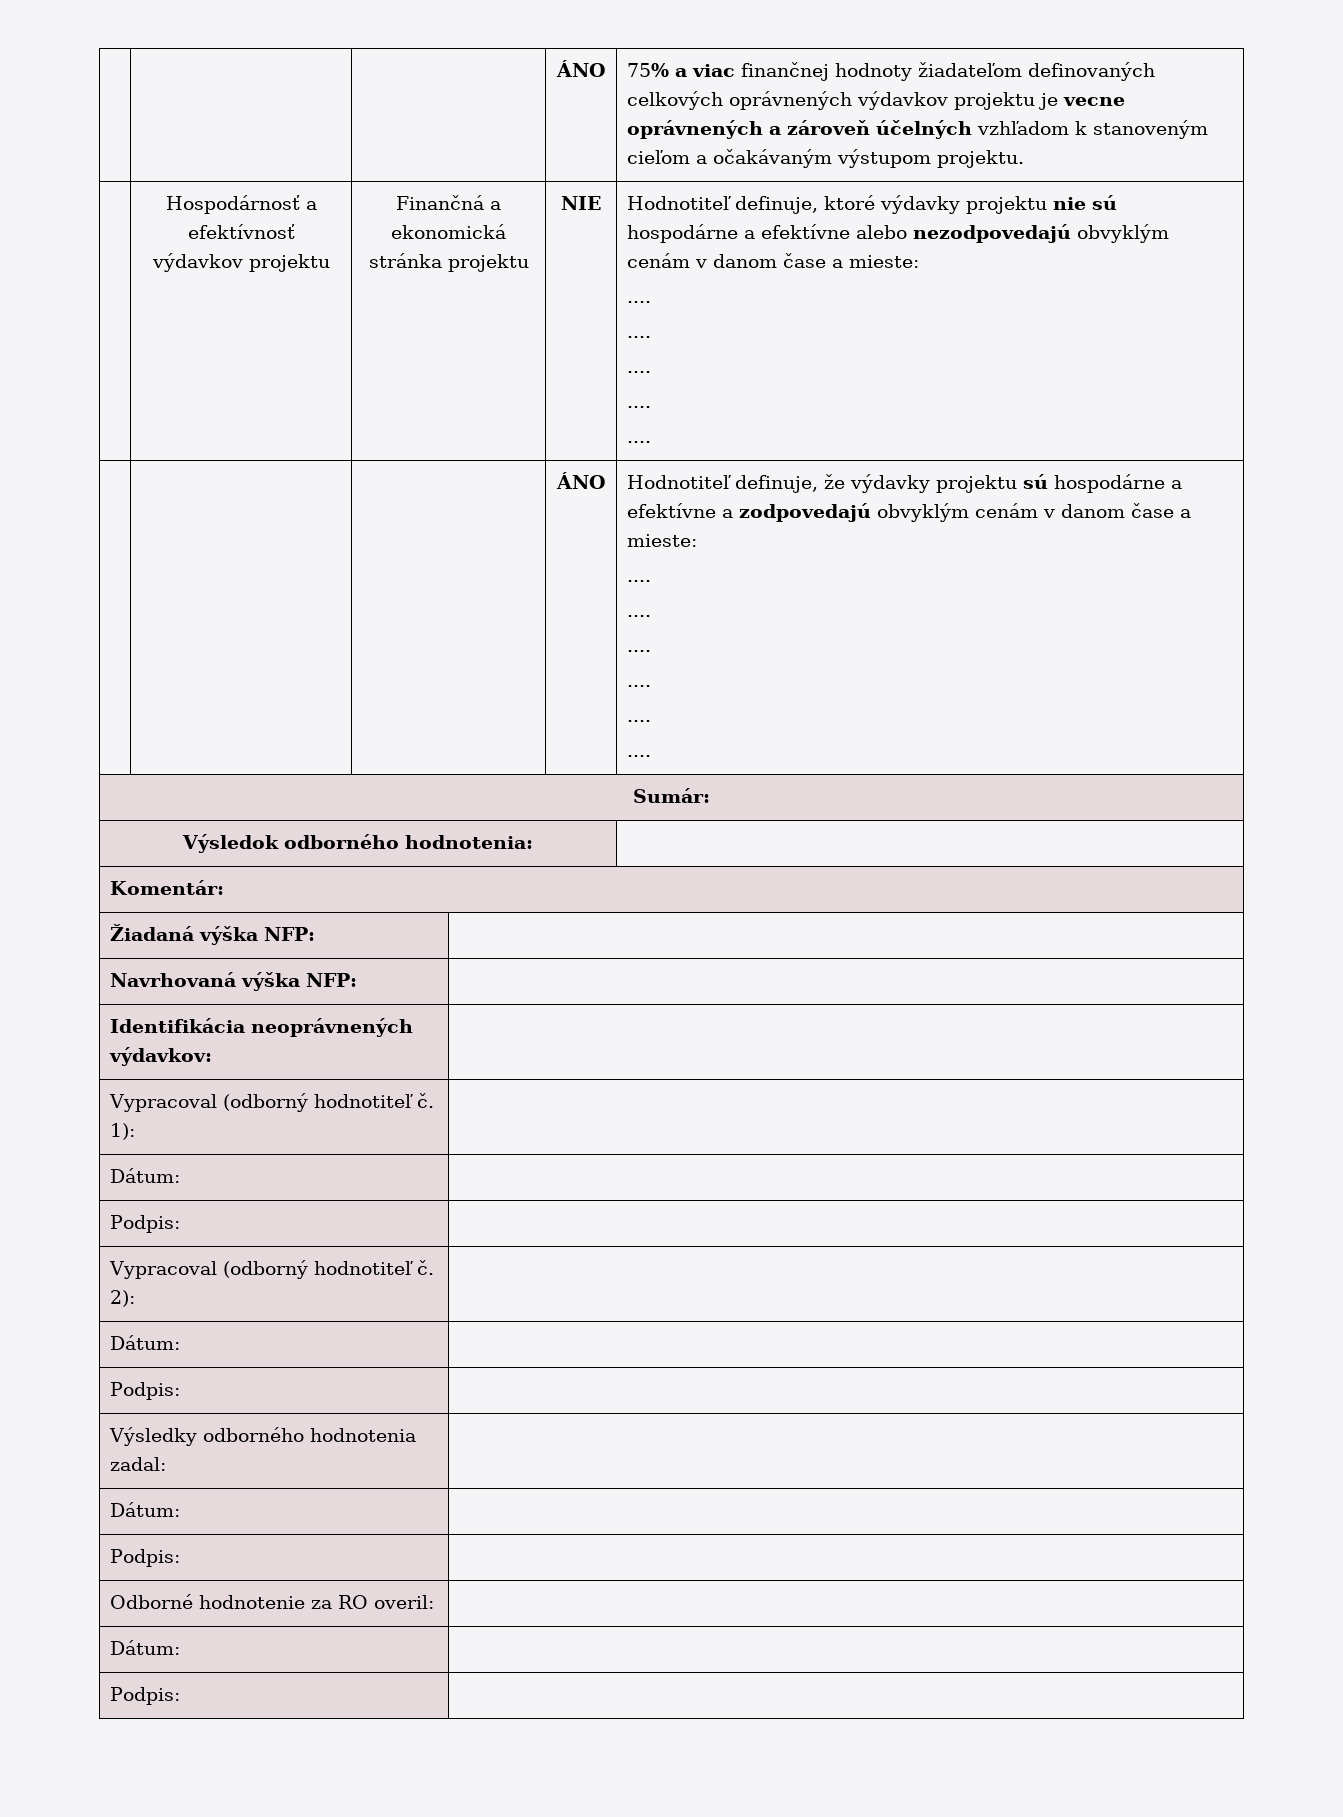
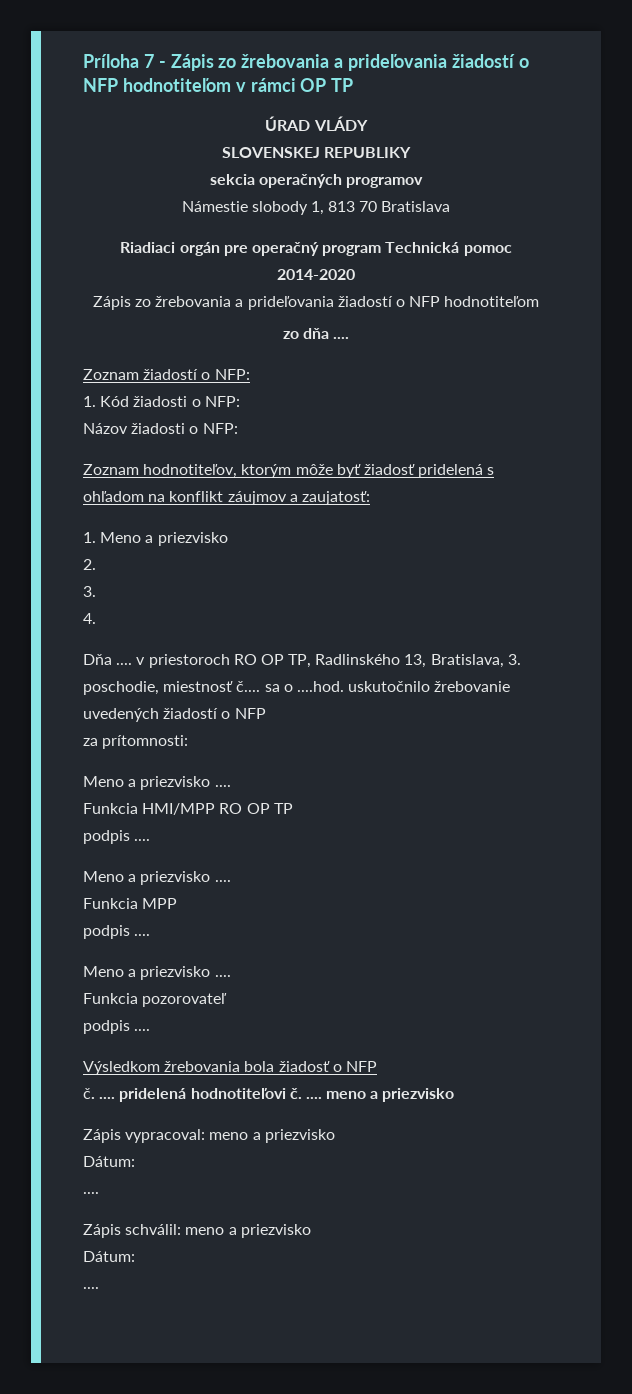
[555,60,606,77] [626,62,1155,81] [626,91,1125,110] [626,120,1208,139] [626,149,1024,168] [165,195,317,214] [187,224,295,239] [151,253,330,272] [396,195,501,210] [391,224,506,239] [368,253,529,272] [561,196,601,210] [626,195,1117,214] [626,224,1169,243] [626,253,919,268] [626,301,651,303] [626,336,651,338] [626,371,651,373] [626,406,651,408] [626,441,651,443] [555,472,606,489] [626,474,1182,493] [626,503,1191,522] [626,534,697,547] [626,580,651,582] [626,615,651,617] [626,650,651,652] [626,685,651,687] [626,720,651,722] [626,755,651,757] [633,788,710,803] [182,834,533,853] [109,880,224,895] [109,924,315,945] [109,972,357,991] [109,1018,413,1037] [108,1047,212,1066] [108,1093,434,1112] [109,1123,135,1140] [109,1168,180,1183] [109,1215,180,1233] [108,1260,434,1279] [109,1290,135,1307] [109,1335,180,1350] [109,1382,180,1400] [108,1427,416,1446] [109,1457,166,1471] [109,1502,180,1517] [109,1549,180,1567] [109,1594,434,1609] [109,1640,180,1655] [109,1687,180,1705] | | | ÁNO | 75% a viac finančnej hodnoty žiadateľom definovaných celkových oprávnených výdavkov projektu je vecne oprávnených a zároveň účelných vzhľadom k stanoveným cieľom a očakávaným výstupom projektu. // | Hospodárnosť a efektívnosť výdavkov projektu | Finančná a ekonomická stránka projektu | NIE | Hodnotiteľ definuje, ktoré výdavky projektu nie sú hospodárne a efektívne alebo nezodpovedajú obvyklým cenám v danom čase a mieste: // .... // .... // .... // .... // .... // | | | ÁNO | Hodnotiteľ definuje, že výdavky projektu sú hospodárne a efektívne a zodpovedajú obvyklým cenám v danom čase a mieste: // .... // .... // .... // .... // .... // .... // Sumár: // Výsledok odborného hodnotenia: | // Komentár: // Žiadaná výška NFP: | // Navrhovaná výška NFP: | // Identifikácia neoprávnených výdavkov: | // Vypracoval (odborný hodnotiteľ č. 1): | // Dátum: | // Podpis: | // Vypracoval (odborný hodnotiteľ č. 2): | // Dátum: | // Podpis: | // Výsledky odborného hodnotenia zadal: | // Dátum: | // Podpis: | // Odborné hodnotenie za RO overil: | // Dátum: | // Podpis: | -> [83,54,529,71] [83,78,354,92] [265,116,368,131] [221,147,412,158] [209,174,424,188] [181,201,451,215] [120,242,512,256] [277,269,355,280] [92,296,540,310] [282,328,350,339] [83,369,250,380] [83,396,240,407] [83,423,238,434] [83,464,495,478] [83,491,370,505] [83,532,228,546] [83,559,96,570] [83,586,96,597] [83,613,96,624] [83,654,521,668] [83,681,511,695] [83,708,266,722] [83,735,189,749] [83,776,231,790] [83,803,293,815] [83,830,151,844] [83,871,231,885] [83,898,178,909] [83,925,151,939] [83,966,231,980] [83,993,228,1007] [83,1020,151,1034] [83,1061,377,1075] [83,1088,455,1102] [83,1129,335,1143] [83,1156,135,1167] [83,1192,99,1194] [83,1224,311,1238] [83,1251,135,1262] [83,1287,99,1289] Príloha 7 - Zápis zo žrebovania a prideľovania žiadostí o NFP hodnotiteľom v rámci OP TP // ÚRAD VLÁDY // SLOVENSKEJ REPUBLIKY // sekcia operačných programov // Námestie slobody 1, 813 70 Bratislava // Riadiaci orgán pre operačný program Technická pomoc 2014-2020 // Zápis zo žrebovania a prideľovania žiadostí o NFP hodnotiteľom // zo dňa .... // Zoznam žiadostí o NFP: // 1. Kód žiadosti o NFP: // Názov žiadosti o NFP: // Zoznam hodnotiteľov, ktorým môže byť žiadosť pridelená s ohľadom na konflikt záujmov a zaujatosť: // 1. Meno a priezvisko // 2. // 3. // 4. // Dňa .... v priestoroch RO OP TP, Radlinského 13, Bratislava, 3. poschodie, miestnosť č.... sa o ....hod. uskutočnilo žrebovanie uvedených žiadostí o NFP // za prítomnosti: // Meno a priezvisko .... // Funkcia HMI/MPP RO OP TP // podpis .... // Meno a priezvisko .... // Funkcia MPP // podpis .... // Meno a priezvisko .... // Funkcia pozorovateľ // podpis .... // Výsledkom žrebovania bola žiadosť o NFP // č. .... pridelená hodnotiteľovi č. .... meno a priezvisko // Zápis vypracoval: meno a priezvisko // Dátum: // .... // Zápis schválil: meno a priezvisko // Dátum: // ....

